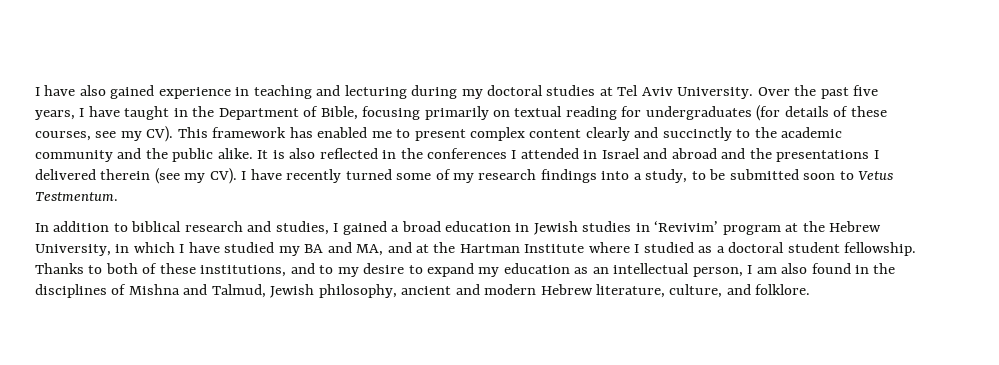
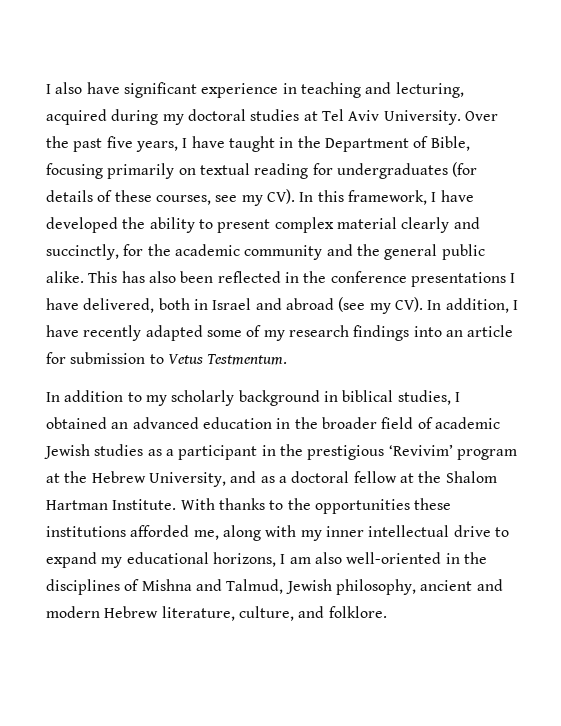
[35,85,155,99] I have also gained -> [46,82,197,98] I also have significant
[344,85,407,99] lecturing -> [395,82,464,98] [46,109,107,125] lecturing, acquired
[177,127,392,138] This framework has enabled me -> [299,190,474,205] [46,217,195,233] In this framework, I have developed the ability
[529,129,582,138] content -> [336,217,397,229] material
[662,127,751,141] succinctly to -> [46,244,144,260] succinctly, for
(168, 153) none -> [384,244,438,260] general
[257,148,879,162] [35,169,151,180] It is also reflected in the conferences I attended in Israel and abroad and the presentations I delivered therein -> [88,271,516,287] [46,298,334,313] This has also been reflected in the conference presentations I have delivered, both in Israel and abroad
(237, 176) none -> [427,298,509,313] In addition,
[345,169,392,180] turned -> [145,325,203,341] adapted
[633,169,836,183] a study, to be submitted soon -> [445,325,514,337] [46,352,146,364] an article for submission
[131,221,650,235] biblical research and studies, I gained a broad education in Jewish studies in -> [145,390,460,406] [46,417,500,429] [44,444,385,460] my scholarly background in biblical studies, I obtained an advanced education in the broader field of academic Jewish studies as a participant in the prestigious
[115,242,917,256] [35,263,743,277] in which I have studied my BA and MA, and at the Hartman Institute where I studied as a doctoral student fellowship. Thanks to both of these institutions, and to my desire to expand my education as an intellectual person, -> [230,471,497,483] [46,498,452,514] [46,525,509,541] [46,552,276,568] and as a doctoral fellow at the Shalom Hartman Institute. With thanks to the opportunities these institutions afforded me, along with my inner intellectual drive to expand my educational horizons,
[811,263,851,274] found -> [346,552,442,564] well-oriented

